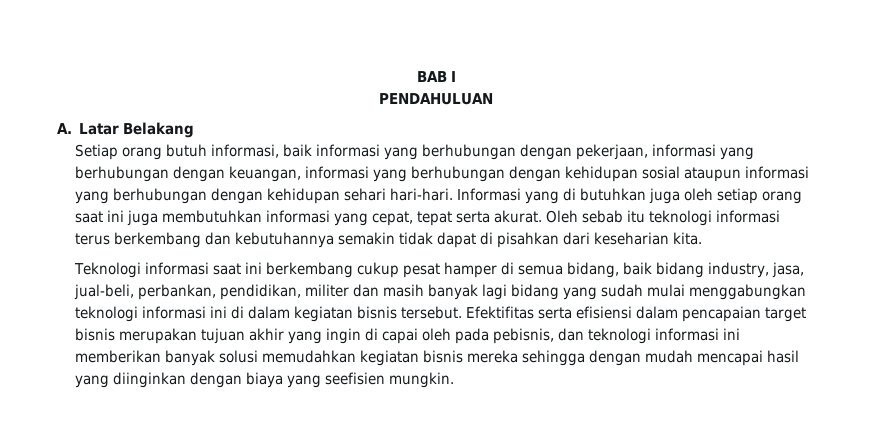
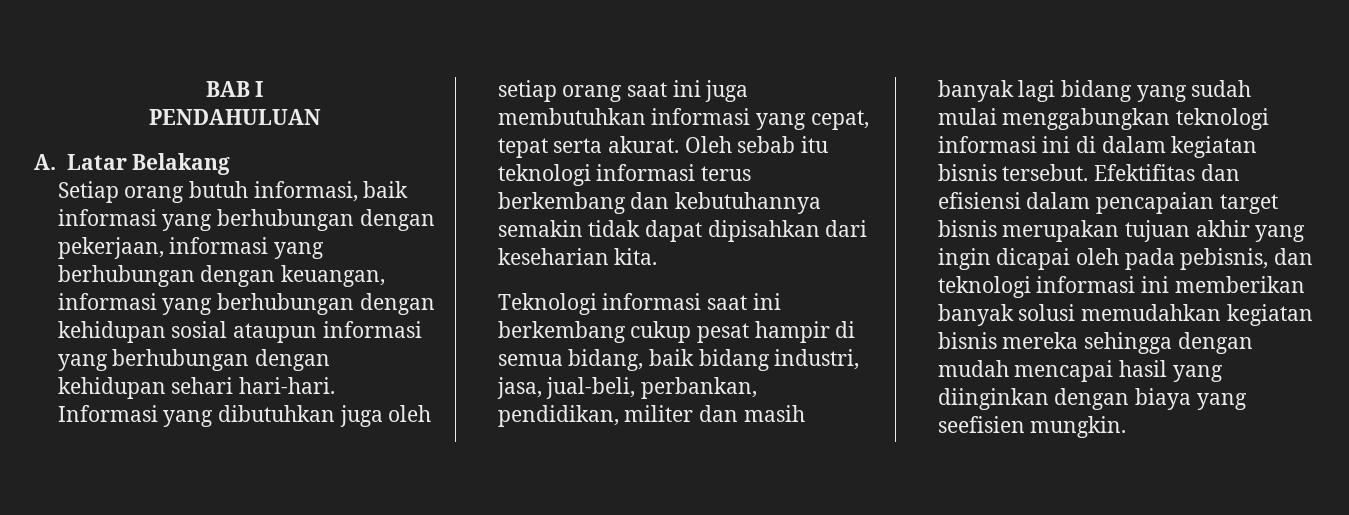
[562,188,646,201] di butuhkan -> [217,405,335,422] dibutuhkan
[479,232,559,248] di pisahkan -> [707,220,820,242] dipisahkan
[443,262,497,278] hamper -> [754,321,830,343] hampir
[707,262,769,278] industry, -> [774,349,860,370] industri,
[537,307,572,319] serta -> [1200,164,1240,181] dan
[364,328,418,344] di capai -> [996,248,1071,270] dicapai

